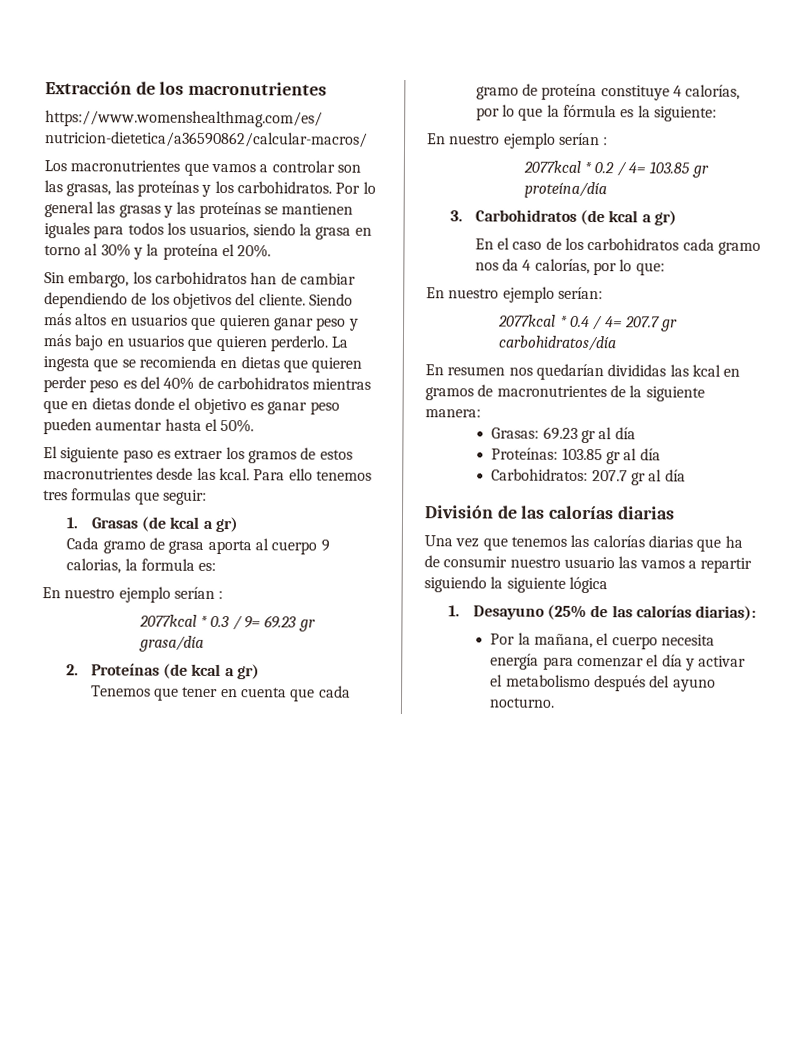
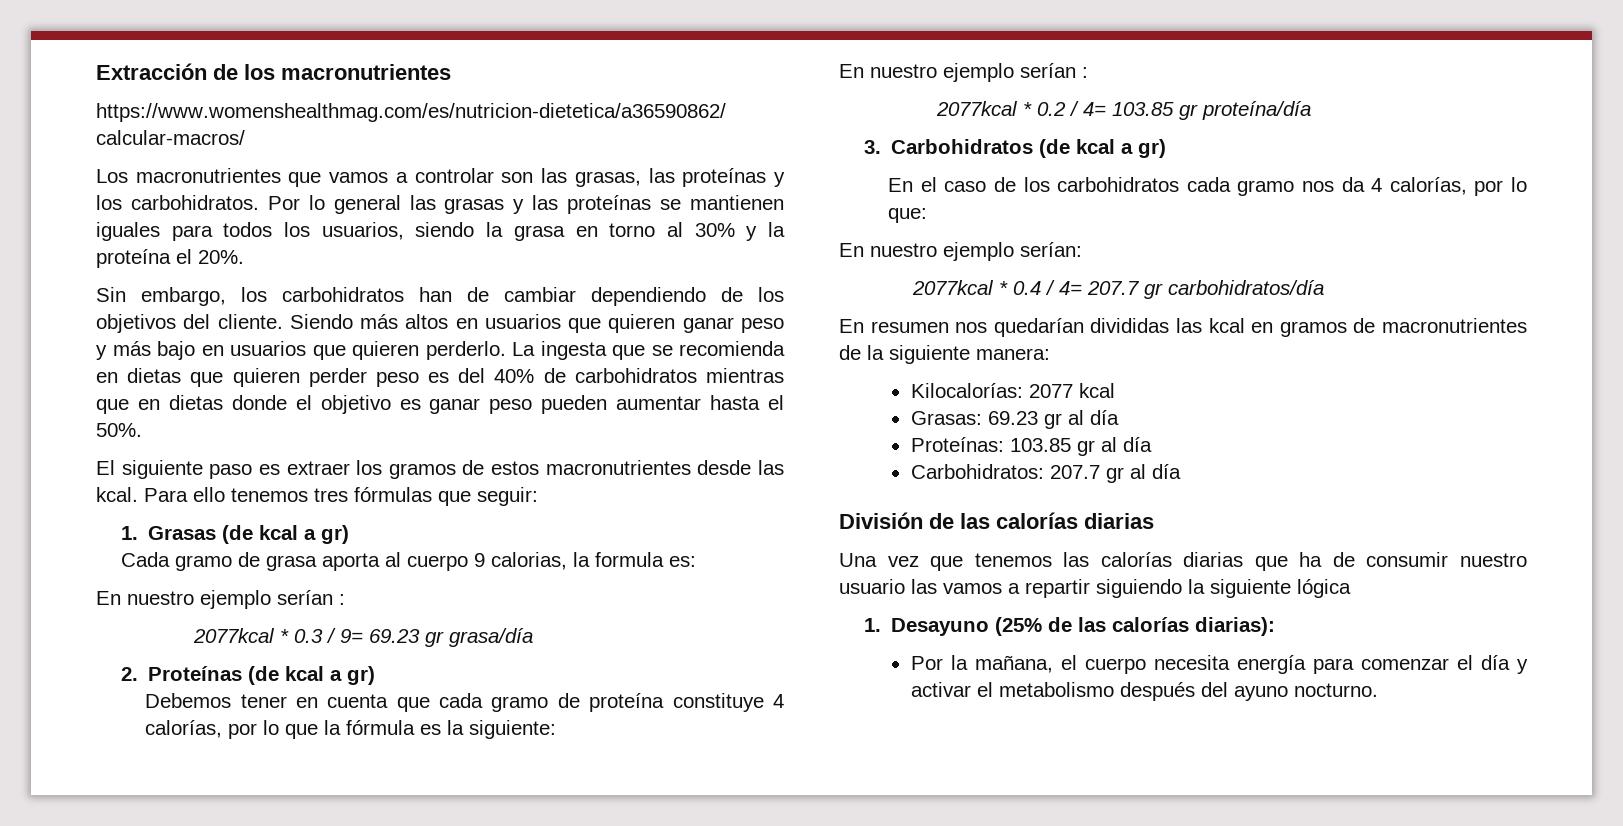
[71,488,132,501] formulas -> [354,487,432,502] fórmulas
[90,685,180,701] Tenemos que -> [145,693,232,708] Debemos
(481, 413) none -> [910,383,1115,398] // Kilocalorías: 2077 kcal

